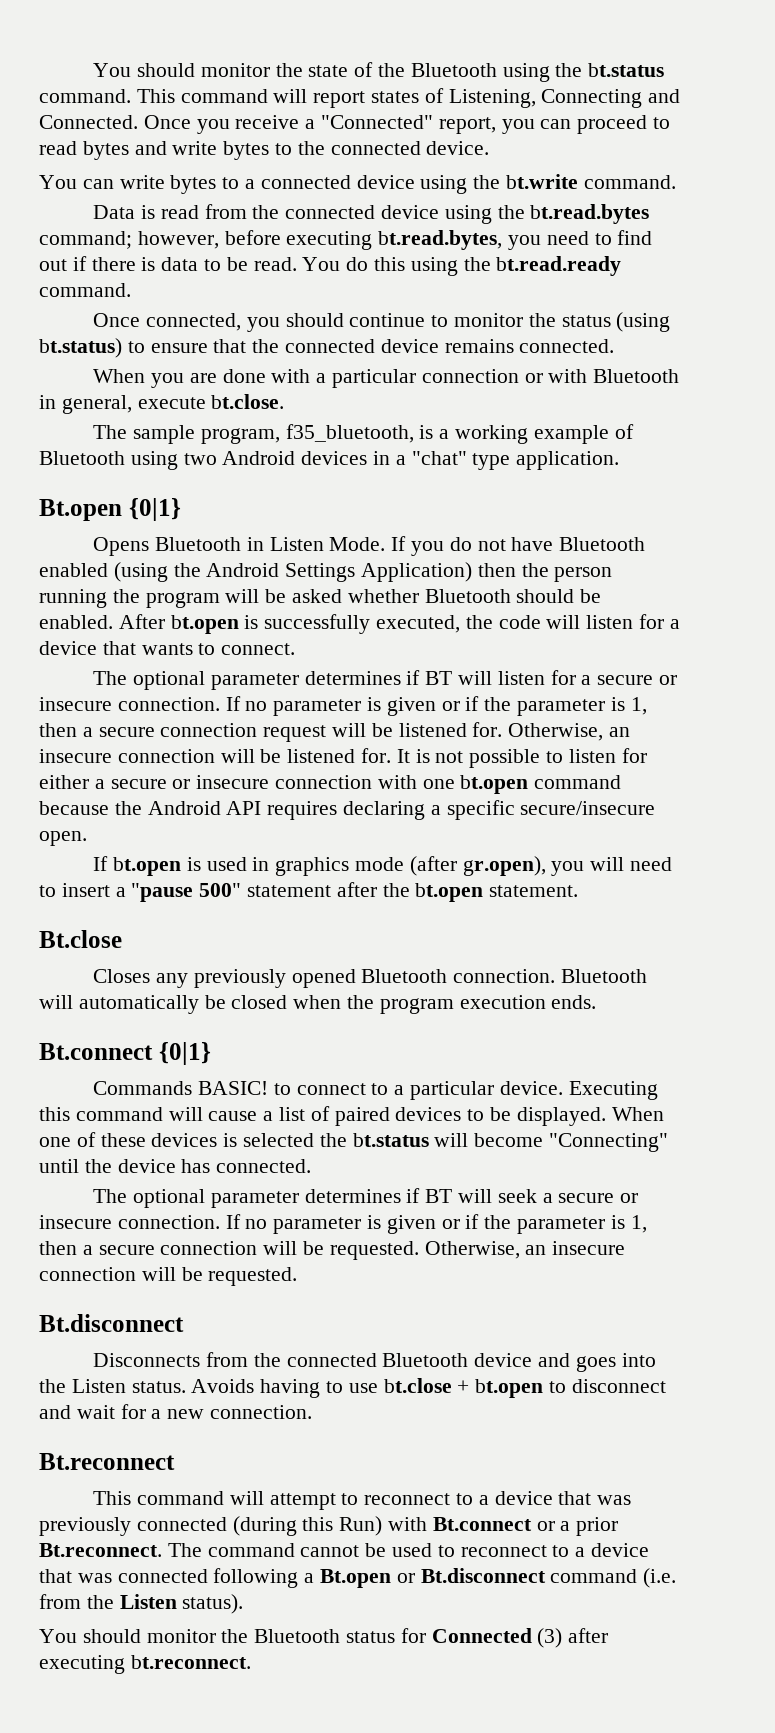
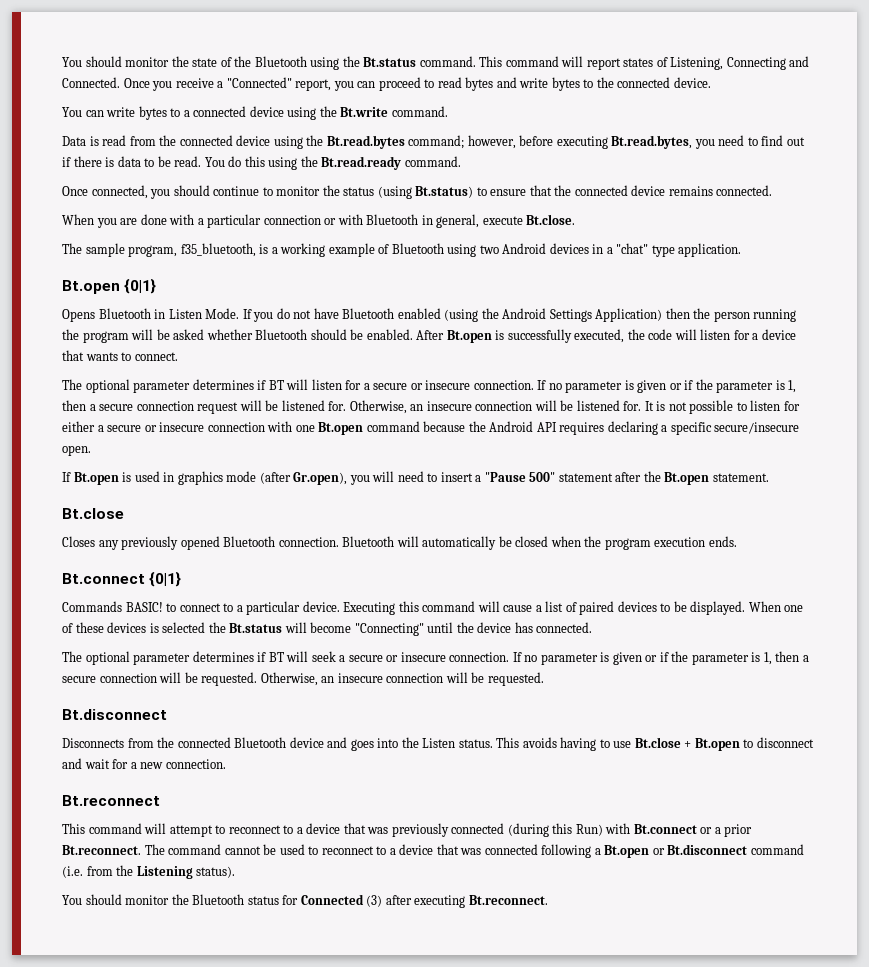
[588,63,665,77] bt.status -> [363,57,417,67] Bt.status
[506,174,579,189] bt.write -> [340,107,389,117] Bt.write
[530,204,650,224] bt.read.bytes -> [326,135,405,149] Bt.read.bytes
[378,230,503,250] bt.read.bytes, -> [611,135,693,149] Bt.read.bytes,
[496,256,622,276] bt.read.ready -> [321,156,402,170] Bt.read.ready
[39,338,122,358] bt.status) -> [415,186,474,198] Bt.status)
[211,394,285,409] bt.close. -> [526,214,576,225] Bt.close.
[170,615,239,634] bt.open -> [446,330,492,343] Bt.open
[460,775,529,794] bt.open -> [318,422,364,435] Bt.open
[112,857,181,876] bt.open -> [73,472,119,485] Bt.open
[462,856,546,876] gr.open), -> [293,472,348,485] Gr.open),
[131,883,194,902] "pause -> [484,472,526,482] "Pause
[415,883,484,902] bt.open -> [664,472,710,485] Bt.open
[352,1133,429,1147] bt.status -> [229,623,283,633] Bt.status
[191,1379,255,1393] Avoids -> [496,737,557,748] This avoids
[383,1378,544,1398] bt.close + bt.open -> [634,737,740,751] Bt.close + Bt.open
[119,1594,177,1609] Listen -> [136,866,193,879] Listening
[130,1655,251,1669] bt.reconnect. -> [468,895,548,905] Bt.reconnect.

